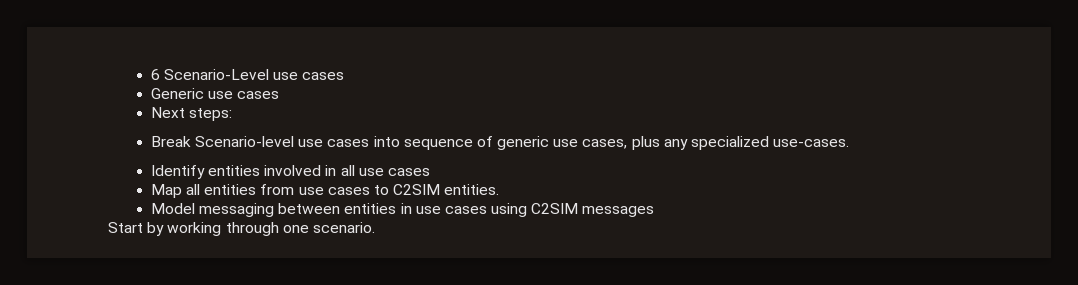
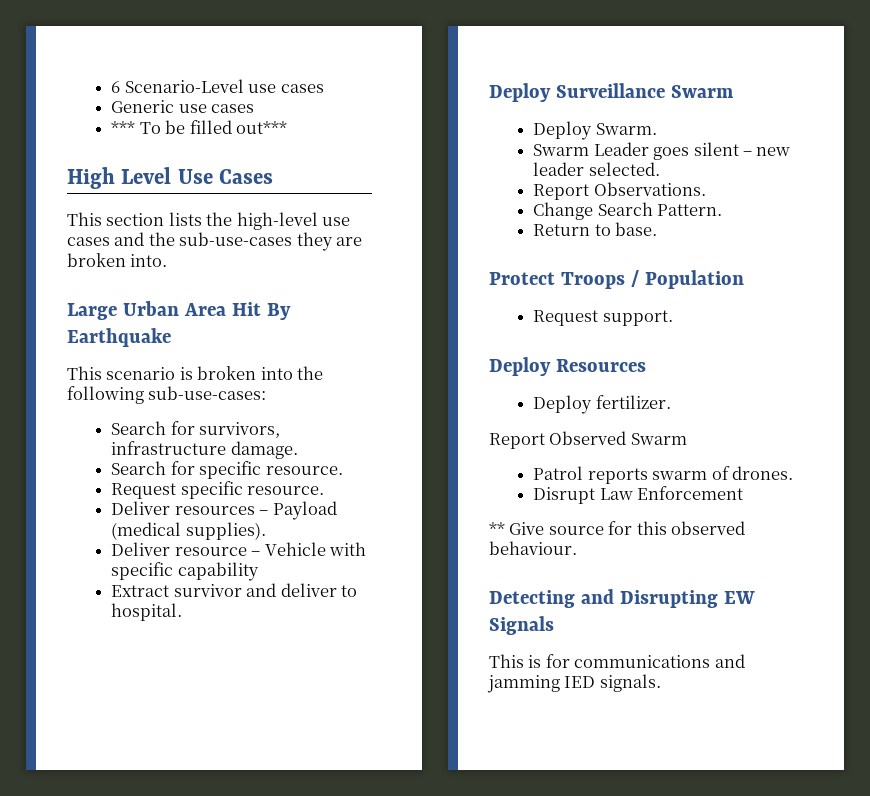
[150,107,232,121] [150,136,850,150] [150,165,430,179] [150,184,500,198] [150,203,655,217] [108,222,375,236] Next steps: // Break Scenario-level use cases into sequence of generic use cases, plus any specialized use-cases. // Identify entities involved in all use cases // Map all entities from use cases to C2SIM entities. // Model messaging between entities in use cases using C2SIM messages // Start by working through one scenario. -> [111,120,287,134] [67,167,274,189] [67,212,351,230] [67,232,363,251] [67,253,168,267] [67,301,291,320] [67,328,171,347] [67,366,324,380] [67,386,267,404] [111,421,281,438] [111,441,298,459] [111,461,343,479] [111,481,325,499] [111,501,337,520] [111,522,266,540] [111,542,366,556] [111,562,259,581] [111,583,357,597] [111,603,183,621] [489,83,734,102] [533,121,657,140] [533,142,791,160] [533,162,660,176] [533,182,706,200] [533,202,723,220] [533,222,658,236] [489,270,744,289] [533,310,673,326] [489,357,646,376] [533,395,671,414] [489,431,687,449] [533,466,793,484] [533,486,744,504] [489,521,746,535] [489,541,577,555] [489,589,755,608] [489,616,554,635] [489,654,745,668] [487,674,661,693] *** To be filled out*** // High Level Use Cases // This section lists the high-level use cases and the sub-use-cases they are broken into. // Large Urban Area Hit By Earthquake // This scenario is broken into the following sub-use-cases: // Search for survivors, infrastructure damage. // Search for specific resource. // Request specific resource. // Deliver resources – Payload (medical supplies). // Deliver resource – Vehicle with specific capability // Extract survivor and deliver to hospital. // Deploy Surveillance Swarm // Deploy Swarm. // Swarm Leader goes silent – new leader selected. // Report Observations. // Change Search Pattern. // Return to base. // Protect Troops / Population // Request support. // Deploy Resources // Deploy fertilizer. // Report Observed Swarm // Patrol reports swarm of drones. // Disrupt Law Enforcement // ** Give source for this observed behaviour. // Detecting and Disrupting EW Signals // This is for communications and jamming IED signals.

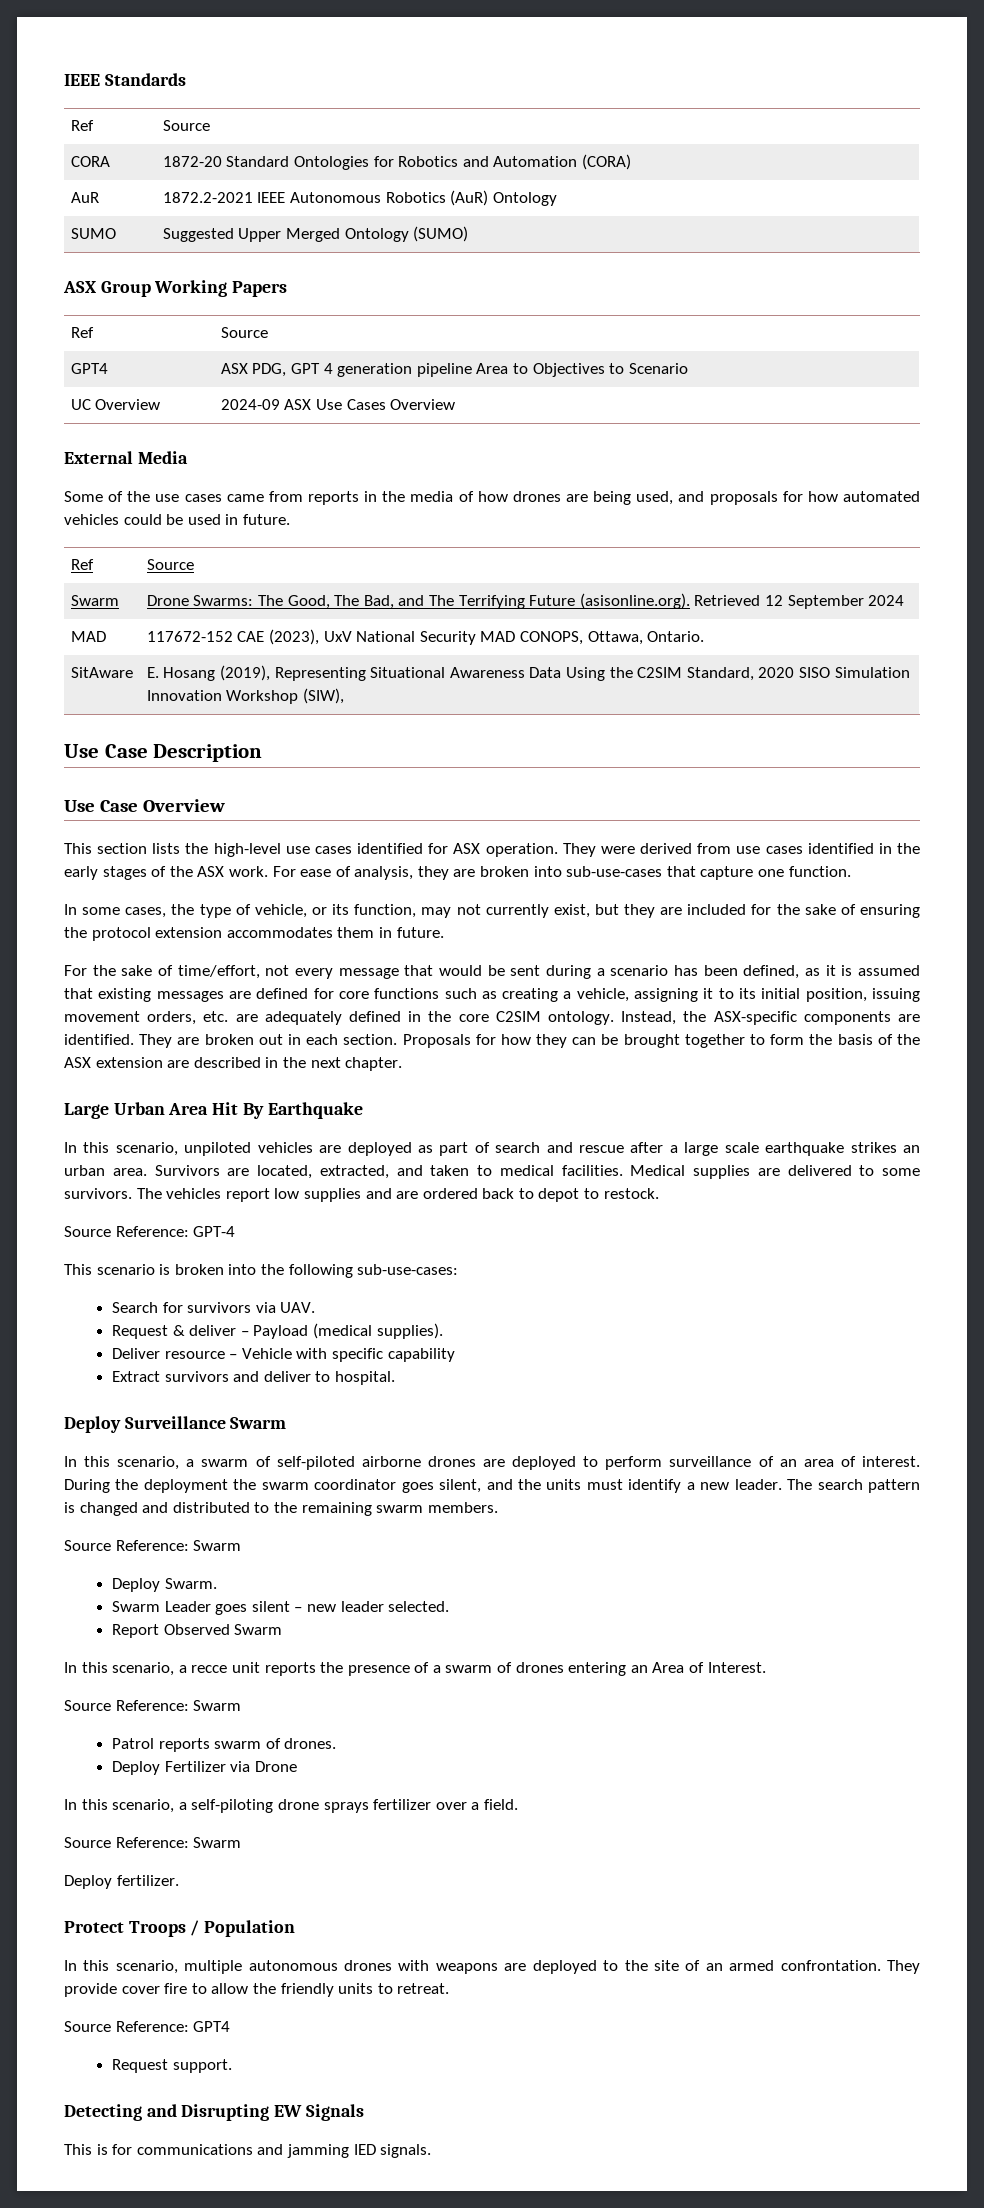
[111,79,324,93] [111,100,255,113] [111,120,287,134] [67,167,274,189] 6 Scenario-Level use cases // Generic use cases // *** To be filled out*** // High Level Use Cases -> [64,73,186,86] [70,120,94,131] [162,120,210,131] [70,156,110,167] [162,154,631,170] [70,192,99,203] [162,190,557,206] [70,228,116,239] [162,226,469,242] [63,280,288,297] [70,327,94,338] [220,327,268,338] [70,363,108,374] [220,363,688,377] [70,399,161,410] [220,399,456,410] [64,451,188,464] [64,491,920,505] [64,514,290,525] [70,559,94,570] [146,559,194,570] [70,595,119,606] [146,593,905,609] [70,631,106,642] [146,629,705,645] [70,667,133,678] [146,665,910,681] [146,688,345,704] [64,744,263,762] [64,799,226,812] IEEE Standards // Ref | Source // CORA | 1872-20 Standard Ontologies for Robotics and Automation (CORA) // AuR | 1872.2-2021 IEEE Autonomous Robotics (AuR) Ontology // SUMO | Suggested Upper Merged Ontology (SUMO) // ASX Group Working Papers // Ref | Source // GPT4 | ASX PDG, GPT 4 generation pipeline Area to Objectives to Scenario // UC Overview | 2024-09 ASX Use Cases Overview // External Media // Some of the use cases came from reports in the media of how drones are being used, and proposals for how automated vehicles could be used in future. // Ref | Source // Swarm | Drone Swarms: The Good, The Bad, and The Terrifying Future (asisonline.org). Retrieved 12 September 2024 // MAD | 117672-152 CAE (2023), UxV National Security MAD CONOPS, Ottawa, Ontario. // SitAware | E. Hosang (2019), Representing Situational Awareness Data Using the C2SIM Standard, 2020 SISO Simulation Innovation Workshop (SIW), // Use Case Description // Use Case Overview
[114,232,363,251] [67,253,168,267] and the sub-use-cases they are broken into. -> [357,843,920,857] [64,866,851,880] [64,904,920,918] [64,927,444,941] [64,965,920,979] [64,988,920,1002] [64,1011,921,1025] [64,1034,920,1048] [64,1057,403,1071] identified for ASX operation. They were derived from use cases identified in the early stages of the ASX work. For ease of analysis, they are broken into sub-use-cases that capture one function. // In some cases, the type of vehicle, or its function, may not currently exist, but they are included for the sake of ensuring the protocol extension accommodates them in future. // For the sake of time/effort, not every message that would be sent during a scenario has been defined, as it is assumed that existing messages are defined for core functions such as creating a vehicle, assigning it to its initial position, issuing movement orders, etc. are adequately defined in the core C2SIM ontology. Instead, the ASX-specific components are identified. They are broken out in each section. Proposals for how they can be brought together to form the basis of the ASX extension are described in the next chapter.
(171, 337) none -> [64,1142,921,1156] [64,1165,920,1179] [64,1188,659,1202] [64,1226,236,1237] // In this scenario, unpiloted vehicles are deployed as part of search and rescue after a large scale earthquake strikes an urban area. Survivors are located, extracted, and taken to medical facilities. Medical supplies are delivered to some survivors. The vehicles report low supplies and are ordered back to depot to restock. // Source Reference: GPT-4
[199,422,281,438] [111,441,298,459] [111,461,343,479] [111,481,325,499] [111,501,255,515] survivors, infrastructure damage. // Search for specific resource. // Request specific resource. // Deliver resources -> [187,1302,316,1313] [112,1325,237,1339] survivors via UAV. // Request & deliver
[173,584,242,597] survivor -> [164,1371,229,1382] survivors
(734, 91) none -> [64,1456,920,1470] [64,1479,921,1493] [64,1502,498,1516] [64,1540,242,1551] // In this scenario, a swarm of self-piloted airborne drones are deployed to perform surveillance of an area of interest. During the deployment the swarm coordinator goes silent, and the units must identify a new leader. The search pattern is changed and distributed to the remaining swarm members. // Source Reference: Swarm
[593,182,706,196] [533,202,723,220] [533,222,658,236] [489,270,744,289] [533,310,673,326] [489,357,646,376] [533,395,671,414] [489,431,627,449] Observations. // Change Search Pattern. // Return to base. // Protect Troops / Population // Request support. // Deploy Resources // Deploy fertilizer. // Report Observed -> [163,1624,283,1635] [64,1662,766,1676] [64,1700,189,1711] Observed Swarm // In this scenario, a recce unit reports the presence of a swarm of drones entering an Area of Interest. // Source Reference:
[533,486,744,504] [489,521,746,535] [489,541,577,555] Disrupt Law Enforcement // ** Give source for this observed behaviour. -> [112,1761,297,1775] [64,1799,518,1813] [64,1837,242,1848] [64,1875,179,1889] [64,1920,296,1937] [64,1960,920,1974] [64,1983,450,1997] [64,2021,231,2032] [112,2059,232,2073] Deploy Fertilizer via Drone // In this scenario, a self-piloting drone sprays fertilizer over a field. // Source Reference: Swarm // Deploy fertilizer. // Protect Troops / Population // In this scenario, multiple autonomous drones with weapons are deployed to the site of an armed confrontation. They provide cover fire to allow the friendly units to retreat. // Source Reference: GPT4 // Request support.

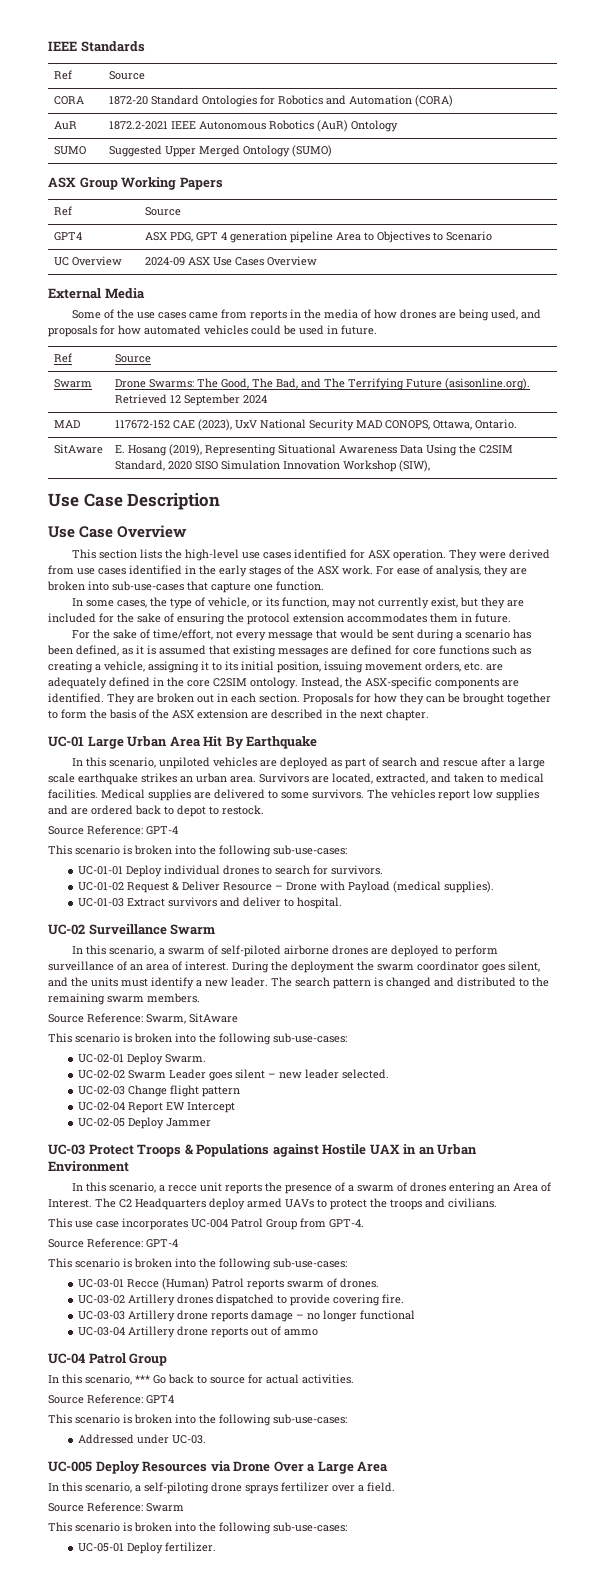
(403, 1064) none -> [48,736,84,747] UC-01
[112,1302,316,1313] [112,1323,443,1339] [112,1348,455,1362] Search for survivors via UAV. // Request & deliver – Payload (medical supplies). // Deliver resource – Vehicle with specific capability // -> [78,865,384,877] [78,881,495,893] [78,898,125,907] UC-01-01 Deploy individual drones to search for survivors. // UC-01-02 Request & Deliver Resource – Drone with Payload (medical supplies). // UC-01-03
[64,1416,121,1433] Deploy -> [48,924,85,935] UC-02
[193,1540,242,1551] Swarm // -> [146,1013,238,1024] [48,1033,347,1045] [78,1054,125,1063] Swarm, SitAware // This scenario is broken into the following sub-use-cases: // UC-02-01
(217, 1583) none -> [78,1070,126,1079] UC-02-02
[112,1624,283,1638] Report Observed Swarm -> [78,1085,241,1097] [78,1102,236,1113] [78,1117,212,1129] [48,1144,478,1157] [48,1161,129,1172] UC-02-03 Change flight pattern // UC-02-04 Report EW Intercept // UC-02-05 Deploy Jammer // UC-03 Protect Troops & Populations against Hostile UAX in an Urban Environment
[64,1700,242,1711] // Source Reference: Swarm // -> [95,1198,497,1210] [48,1218,364,1230] [48,1238,178,1248] [48,1258,347,1270] [78,1278,210,1290] The C2 Headquarters deploy armed UAVs to protect the troops and civilians. // This use case incorporates UC-004 Patrol Group from GPT-4. // Source Reference: GPT-4 // This scenario is broken into the following sub-use-cases: // UC-03-01 Recce (Human)
[112,1761,297,1775] Deploy Fertilizer via Drone -> [78,1294,405,1306] [78,1310,416,1322] [78,1326,319,1338] [48,1353,168,1366] [48,1374,354,1385] [48,1394,174,1404] [48,1414,347,1426] [78,1434,207,1444] [48,1461,389,1474] UC-03-02 Artillery drones dispatched to provide covering fire. // UC-03-03 Artillery drone reports damage – no longer functional // UC-03-04 Artillery drone reports out of ammo // UC-04 Patrol Group // In this scenario, *** Go back to source for actual activities. // Source Reference: GPT4 // This scenario is broken into the following sub-use-cases: // Addressed under UC-03. // UC-005 Deploy Resources via Drone Over a Large Area
[64,1875,179,1889] [64,1920,296,1937] [64,1960,920,1974] [64,1983,450,1997] [64,2021,231,2032] [112,2059,232,2073] [64,2104,364,2121] [64,2144,432,2158] Deploy fertilizer. // Protect Troops / Population // In this scenario, multiple autonomous drones with weapons are deployed to the site of an armed confrontation. They provide cover fire to allow the friendly units to retreat. // Source Reference: GPT4 // Request support. // Detecting and Disrupting EW Signals // This is for communications and jamming IED signals. -> [48,1522,347,1534] [78,1542,217,1554] This scenario is broken into the following sub-use-cases: // UC-05-01 Deploy fertilizer.

